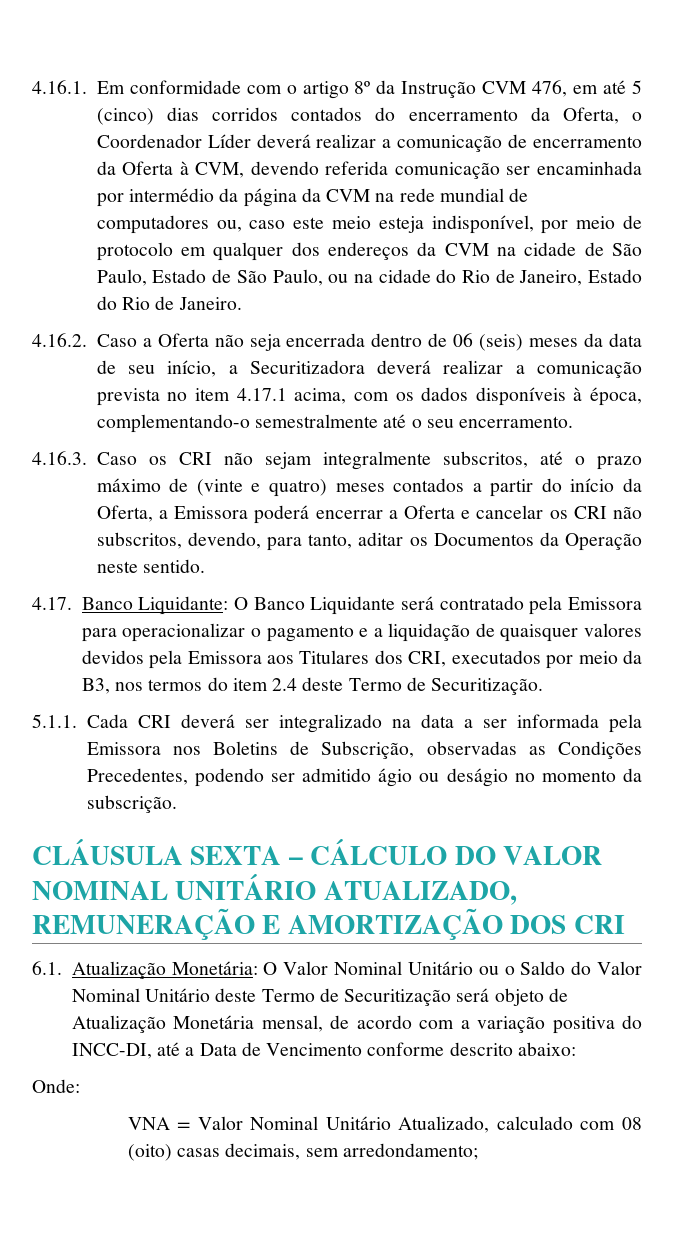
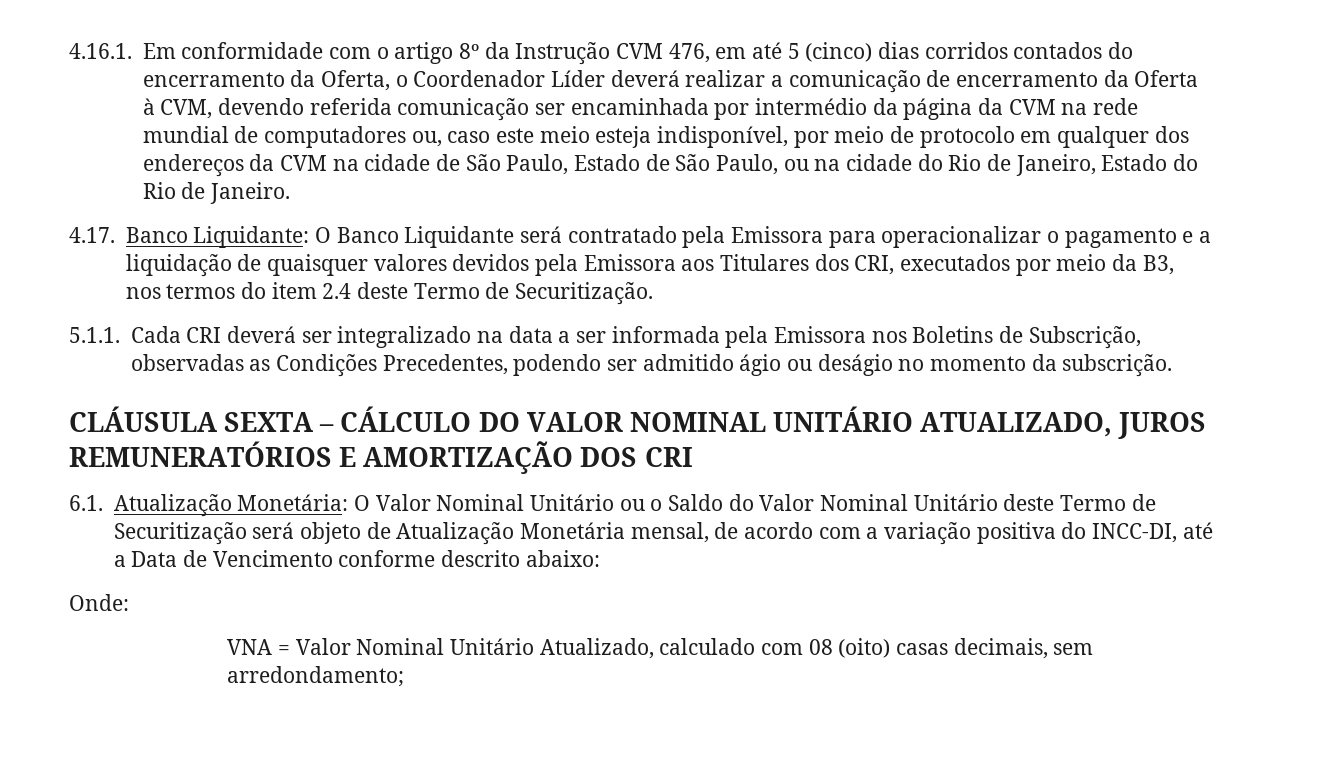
[32,333,642,351] [96,360,642,378] [96,387,642,406] [96,414,574,433] [32,451,642,470] [96,478,642,497] [96,505,642,524] [96,532,642,551] [96,559,206,573] // 4.16.2. Caso a Oferta não seja encerrada dentro de 06 (seis) meses da data de seu início, a Securitizadora deverá realizar a comunicação prevista no item 4.17.1 acima, com os dados disponíveis à época, complementando-o semestralmente até o seu encerramento. // 4.16.3. Caso os CRI não sejam integralmente subscritos, até o prazo máximo de (vinte e quatro) meses contados a partir do início da Oferta, a Emissora poderá encerrar a Oferta e cancelar os CRI não subscritos, devendo, para tanto, aditar os Documentos da Operação neste sentido. -> (290, 193) none
[32,908,255,940] REMUNERAÇÃO -> [1118,412,1207,439] [69,441,332,467] JUROS REMUNERATÓRIOS

